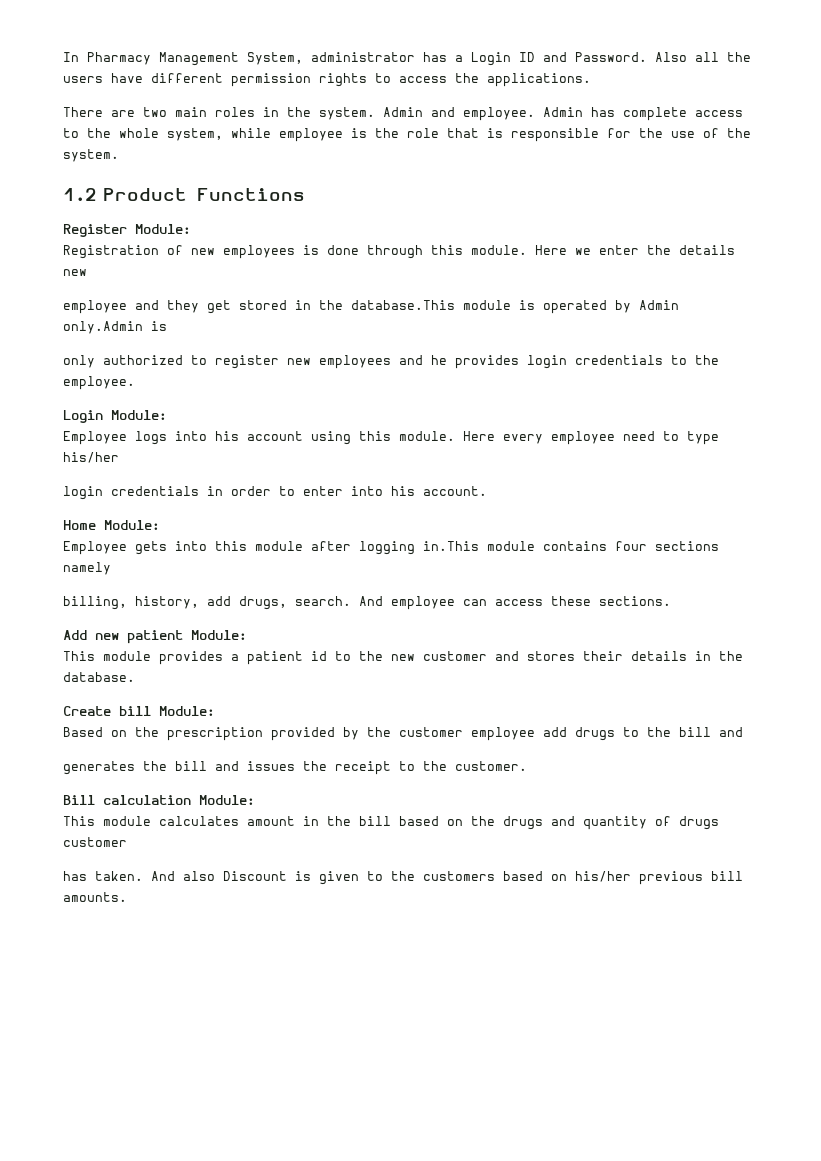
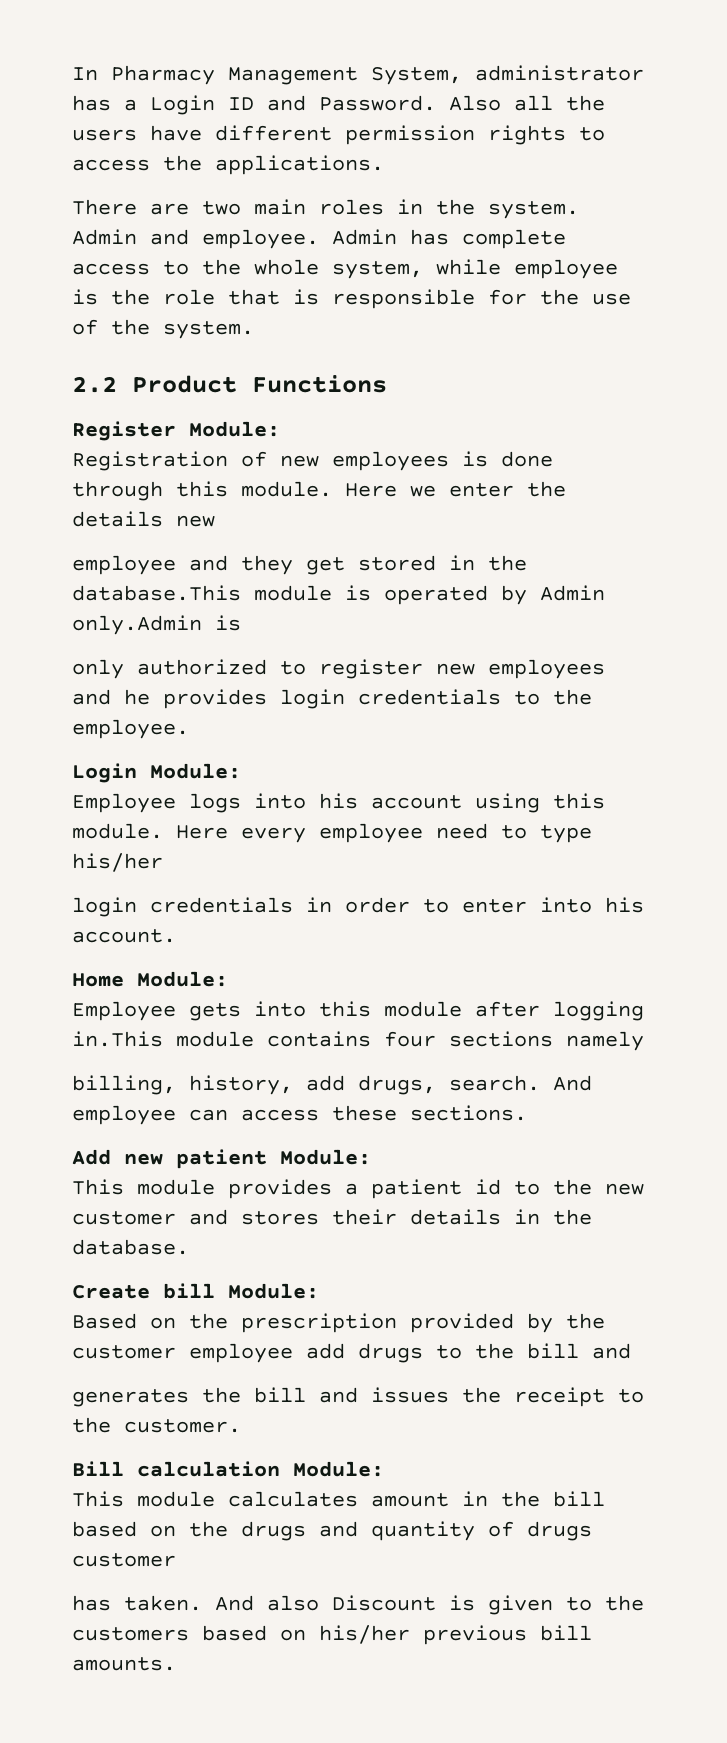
[63,188,97,201] 1.2 -> [72,376,117,393] 2.2

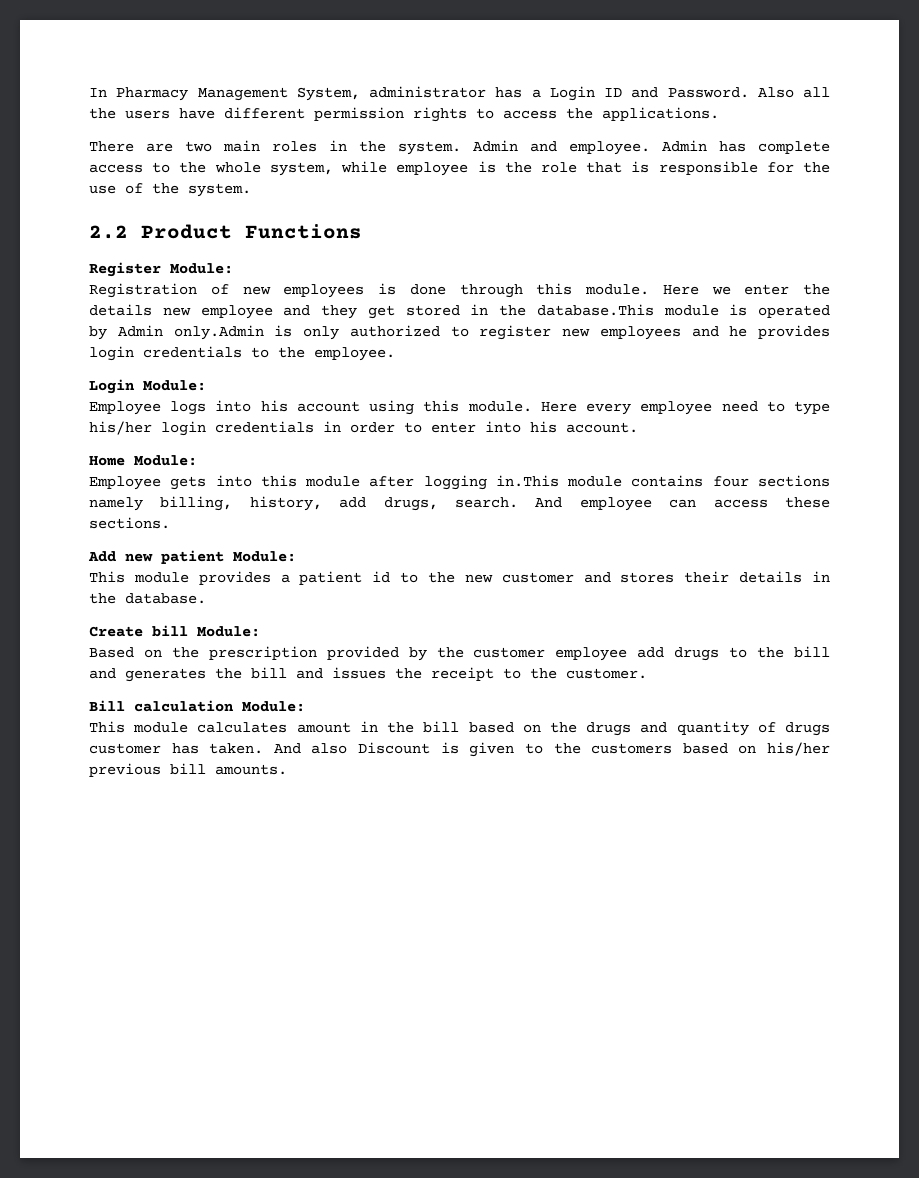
(215, 521) // -> (191, 311) none
(241, 623) // -> (293, 331) none
(163, 862) // -> (152, 428) none
(644, 1041) // -> (143, 504) none
(631, 1351) // -> (116, 673) none
(176, 1560) // -> (161, 748) none

